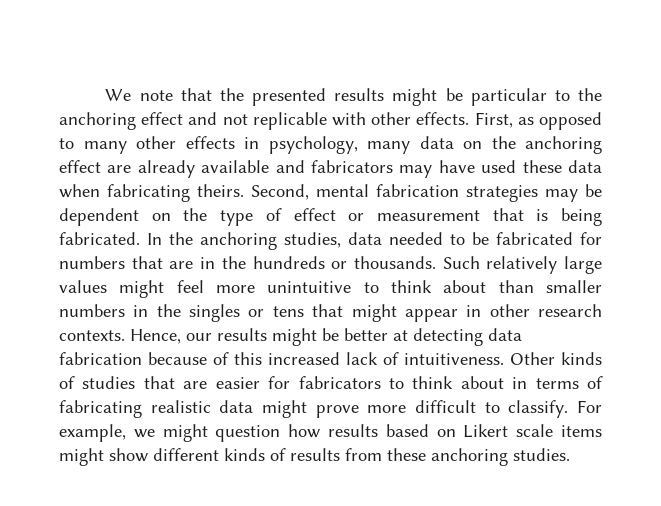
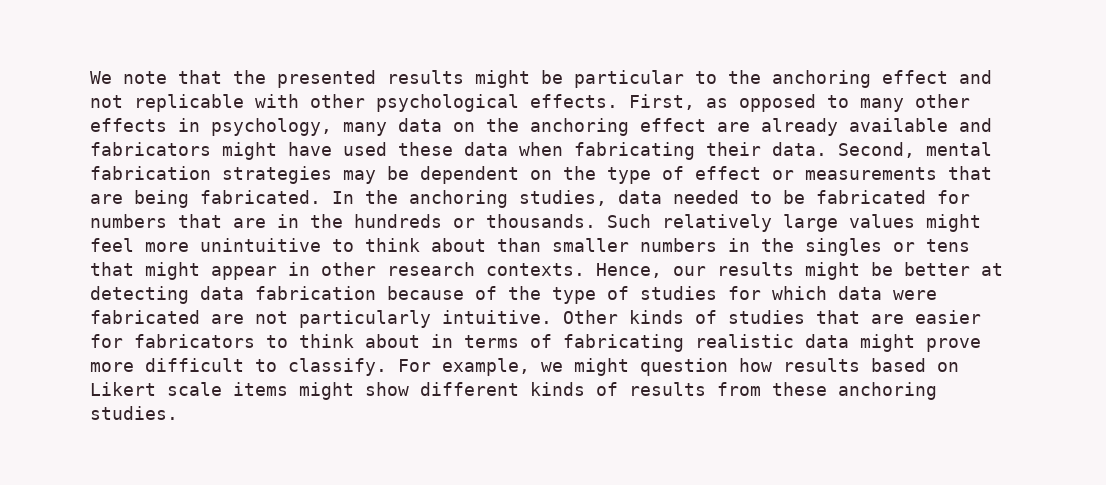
(412, 118) none -> [376,94,519,112] psychological
[399,165,433,178] may -> [222,142,277,160] might
[197,184,244,197] theirs. -> [706,142,827,156] their data.
[376,208,549,221] measurement that is -> [805,166,992,180] [90,194,123,204] measurements that are
[234,352,504,365] this increased lack of intuitiveness. -> [508,286,937,304] [90,310,552,328] the type of studies for which data were fabricated are not particularly intuitive.

